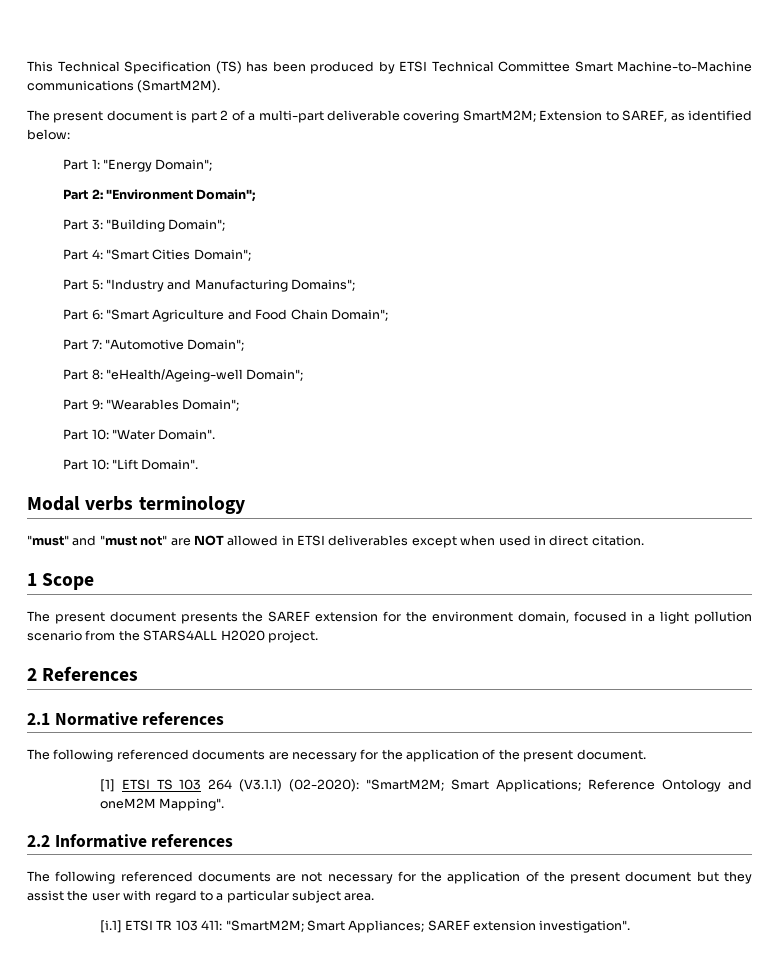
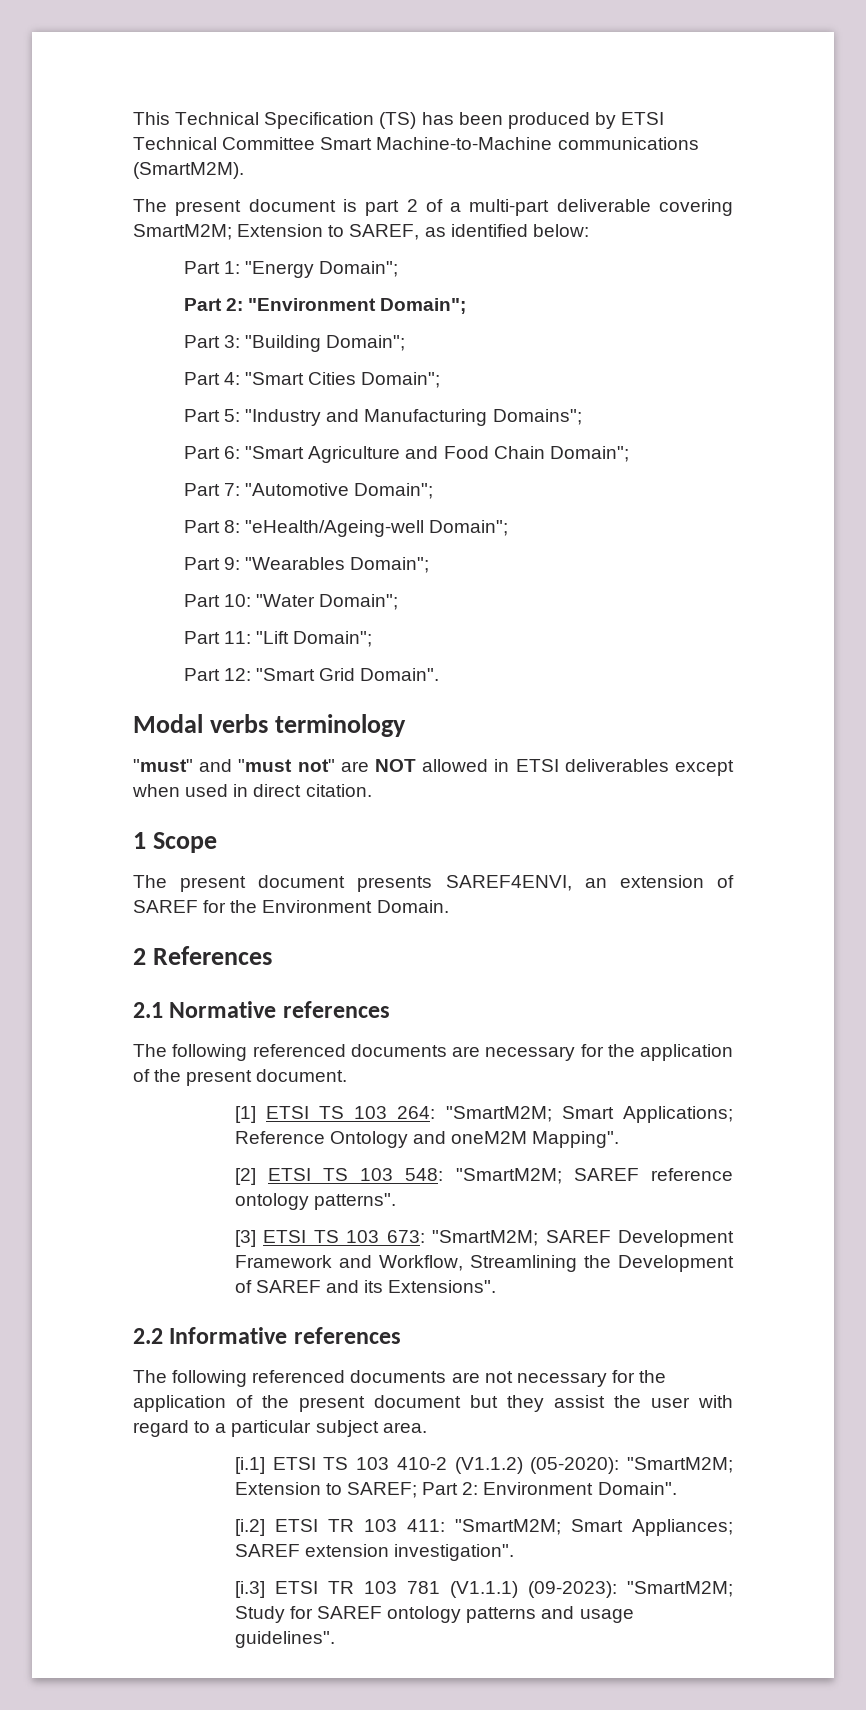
[158,429,216,440] [63,459,139,470] Domain". // Part 10: "Lift -> [319,594,399,610] [183,631,373,647] [183,668,356,681] Domain"; // Part 11: "Lift Domain"; // Part 12: "Smart Grid
[242,611,753,624] [27,630,318,643] the SAREF extension for the environment domain, focused in a light pollution scenario from the STARS4ALL H2020 project. -> [445,875,734,891] [133,900,449,913] SAREF4ENVI, an extension of SAREF for the Environment Domain.
[208,779,360,792] 264 (V3.1.1) (02-2020): -> [397,1106,436,1119] 264:
(225, 804) none -> [234,1168,733,1185] [234,1193,396,1210] [234,1230,734,1247] [234,1255,734,1272] [234,1280,497,1293] // [2] ETSI TS 103 548: "SmartM2M; SAREF reference ontology patterns". // [3] ETSI TS 103 673: "SmartM2M; SAREF Development Framework and Workflow, Streamlining the Development of SAREF and its Extensions".
(154, 925) none -> [323,1457,734,1474] [234,1482,677,1498] [234,1519,318,1536] TS 103 410-2 (V1.1.2) (05-2020): "SmartM2M; Extension to SAREF; Part 2: Environment Domain". // [i.2] ETSI
(631, 926) none -> [234,1581,734,1598] [234,1606,634,1623] [234,1631,335,1648] // [i.3] ETSI TR 103 781 (V1.1.1) (09-2023): "SmartM2M; Study for SAREF ontology patterns and usage guidelines".

